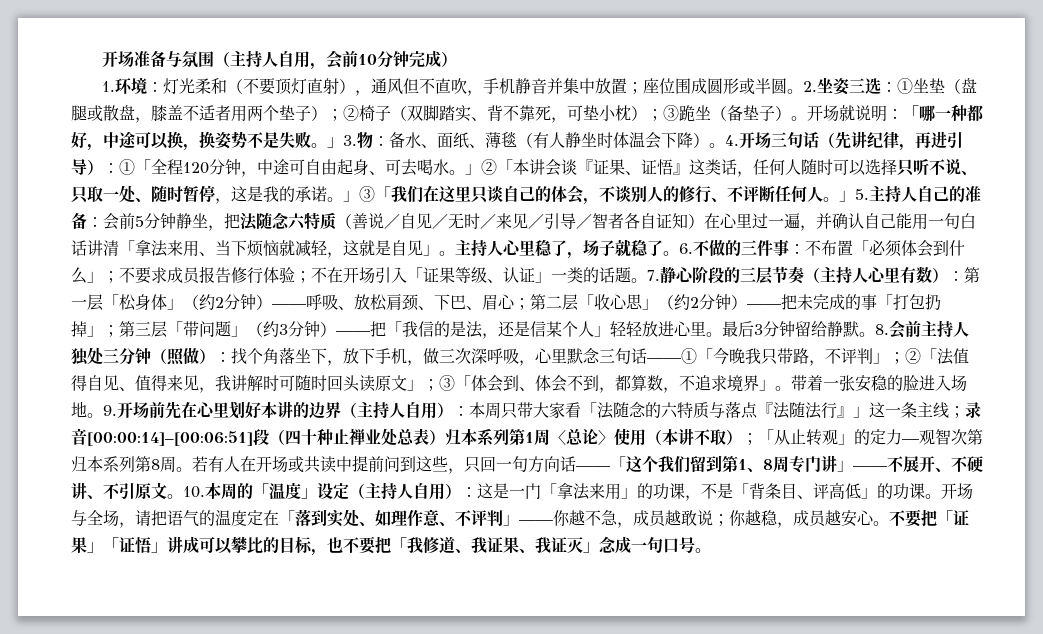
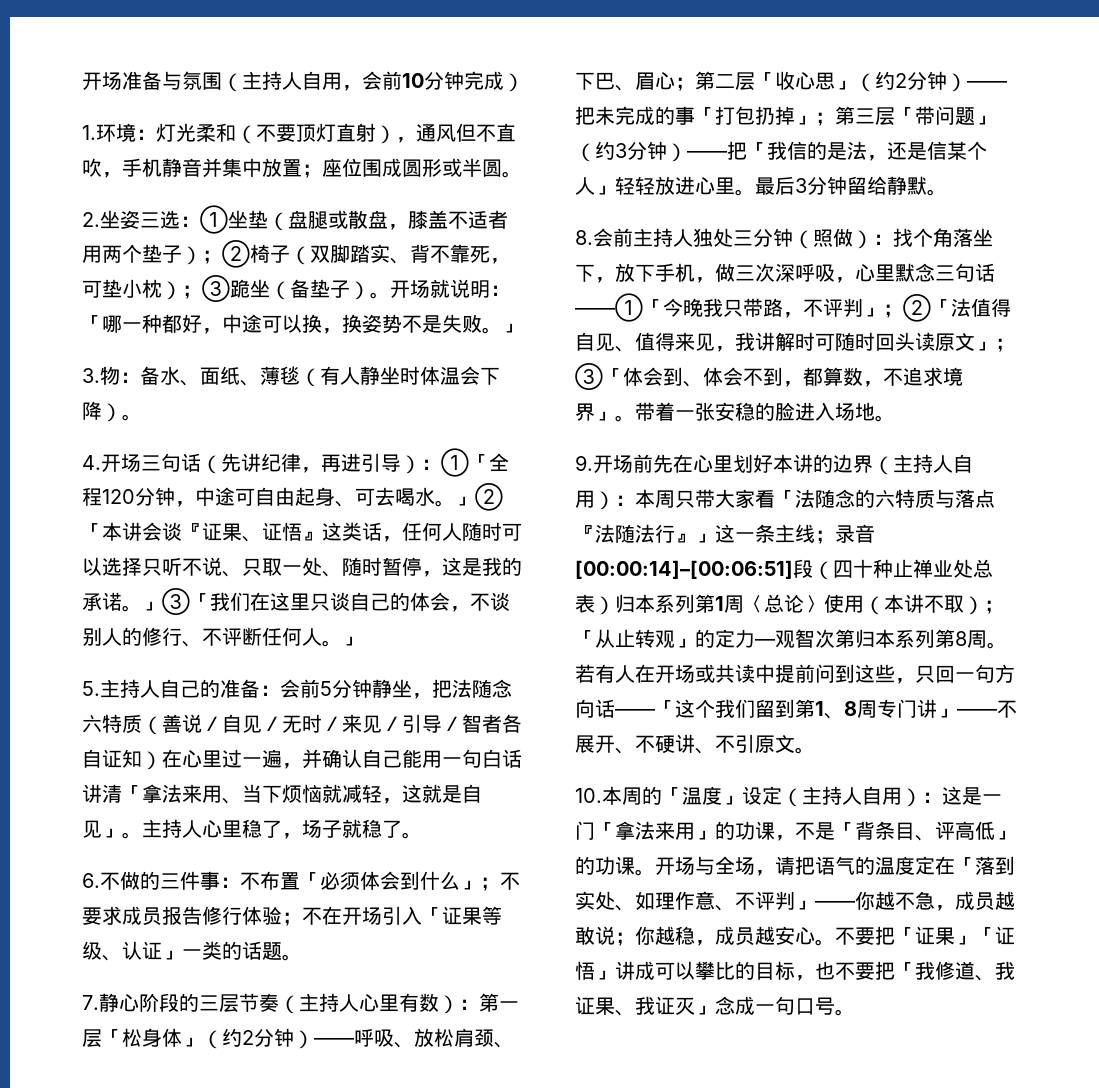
(803, 91) none -> (522, 174) //
(343, 142) none -> (522, 328) //
(725, 145) none -> (142, 417) //
(855, 196) none -> (362, 641) //
(679, 253) none -> (422, 835) //
(647, 280) none -> (302, 957) //
(875, 334) none -> (947, 192) //
(103, 415) none -> (895, 418) //
(183, 496) none -> (815, 750) //

